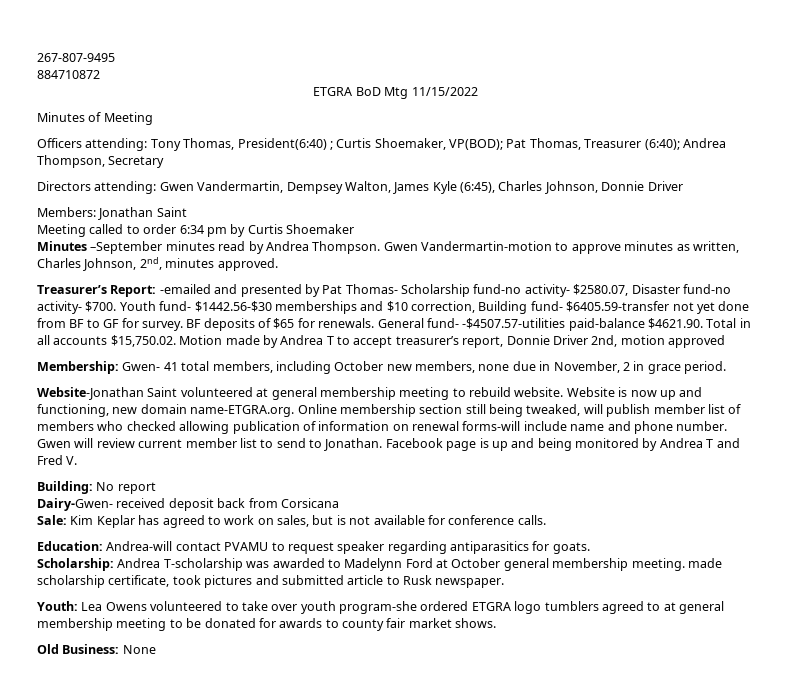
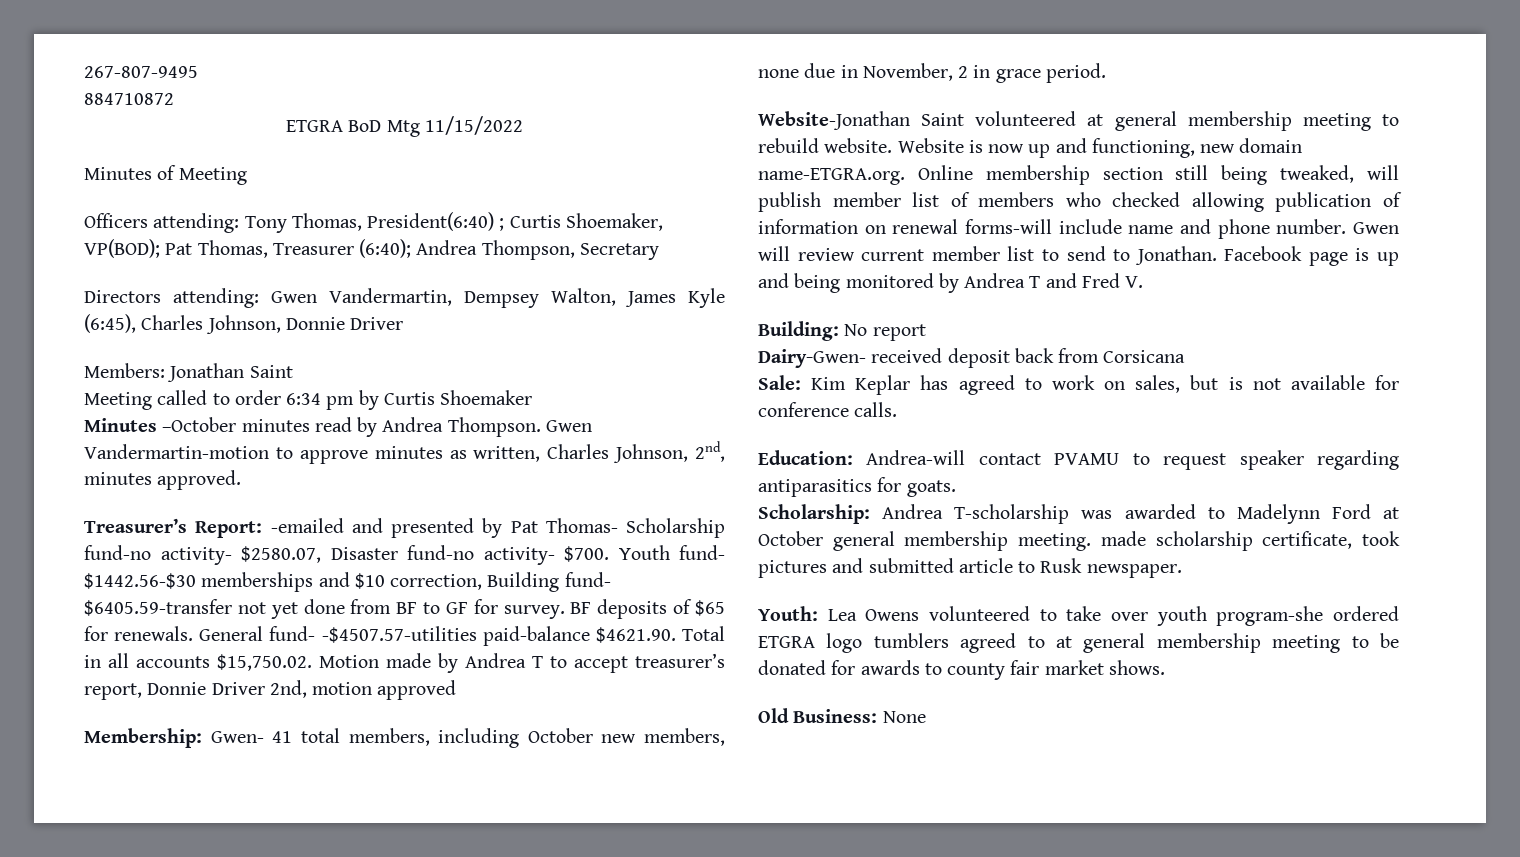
[90,241,163,254] –September -> [162,417,237,432] –October

